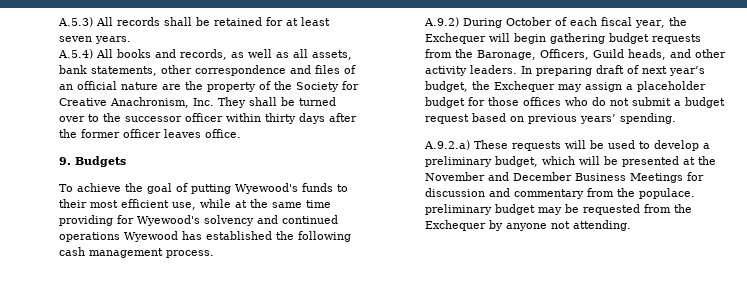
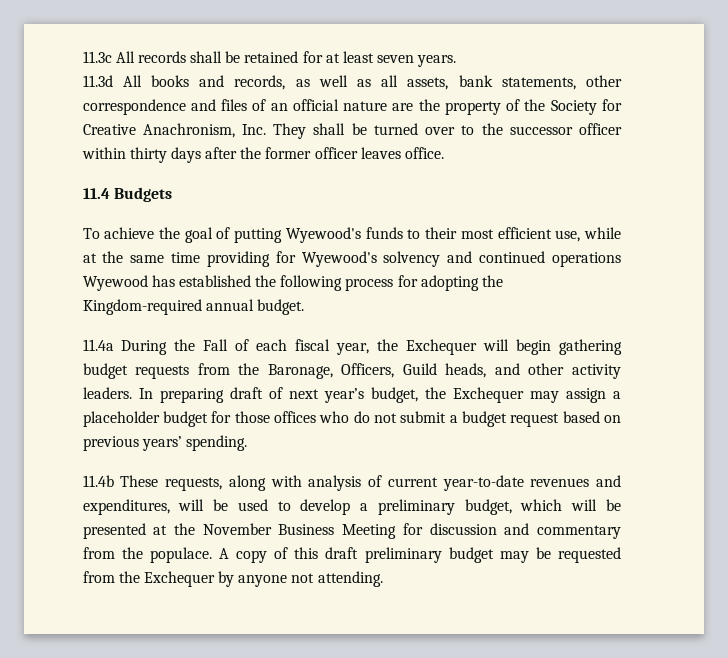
[58,17,94,27] A.5.3) -> [82,51,112,63] 11.3c
[58,49,94,59] A.5.4) -> [82,75,113,87] 11.3d
[59,157,72,165] 9. -> [82,188,110,199] 11.4
[59,247,215,258] [424,17,553,28] cash management process. // A.9.2) During October -> [345,275,504,291] [82,299,304,315] [82,339,229,355] process for adopting the Kingdom-required annual budget. // 11.4a During the Fall
[424,140,562,151] A.9.2.a) These requests -> [82,475,622,491] [82,499,170,515] 11.4b These requests, along with analysis of current year-to-date revenues and expenditures,
[488,172,684,183] and December Business Meetings -> [278,524,397,539] Business Meeting
(696, 193) none -> [218,547,359,563] A copy of this draft

